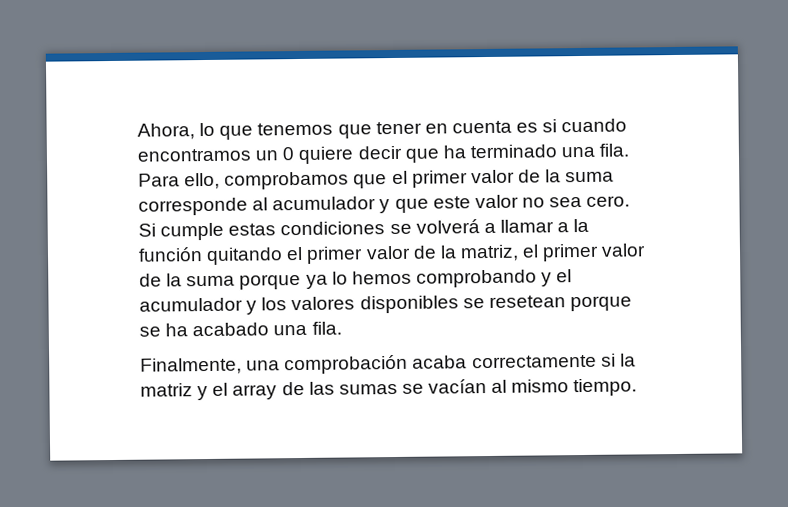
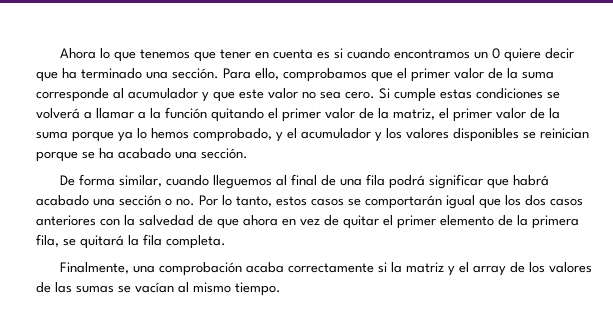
[137,123,195,140] Ahora, -> [60,48,97,59] Ahora
[599,143,630,157] fila. -> [172,68,219,79] sección.
[415,269,537,288] comprobando -> [193,128,272,142] comprobado,
[488,295,566,308] resetean -> [540,128,589,139] reinician
[311,321,342,335] fila. -> [201,148,248,159] [60,174,550,189] [36,195,583,209] [36,215,579,229] [36,234,226,249] sección. // De forma similar, cuando lleguemos al final de una fila podrá significar que habrá acabado una sección o no. Por lo tanto, estos casos se comportarán igual que los dos casos anteriores con la salvedad de que ahora en vez de quitar el primer elemento de la primera fila, se quitará la fila completa.
(305, 388) none -> [529,262,593,273] [36,282,51,293] los valores de

